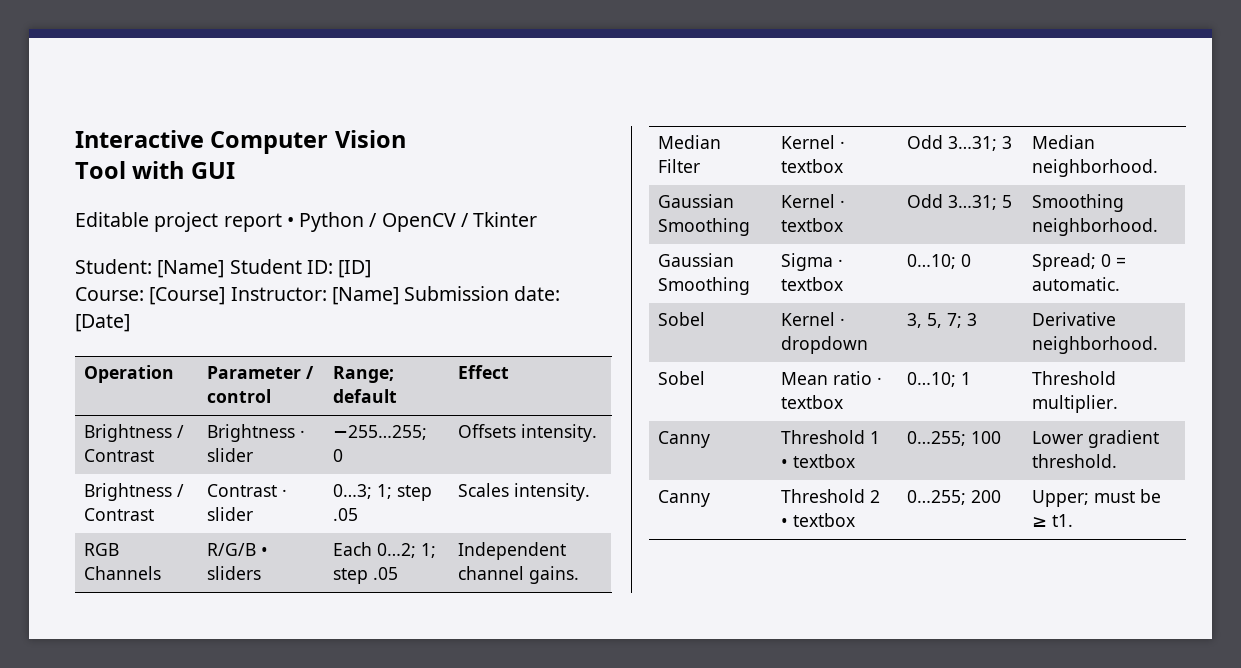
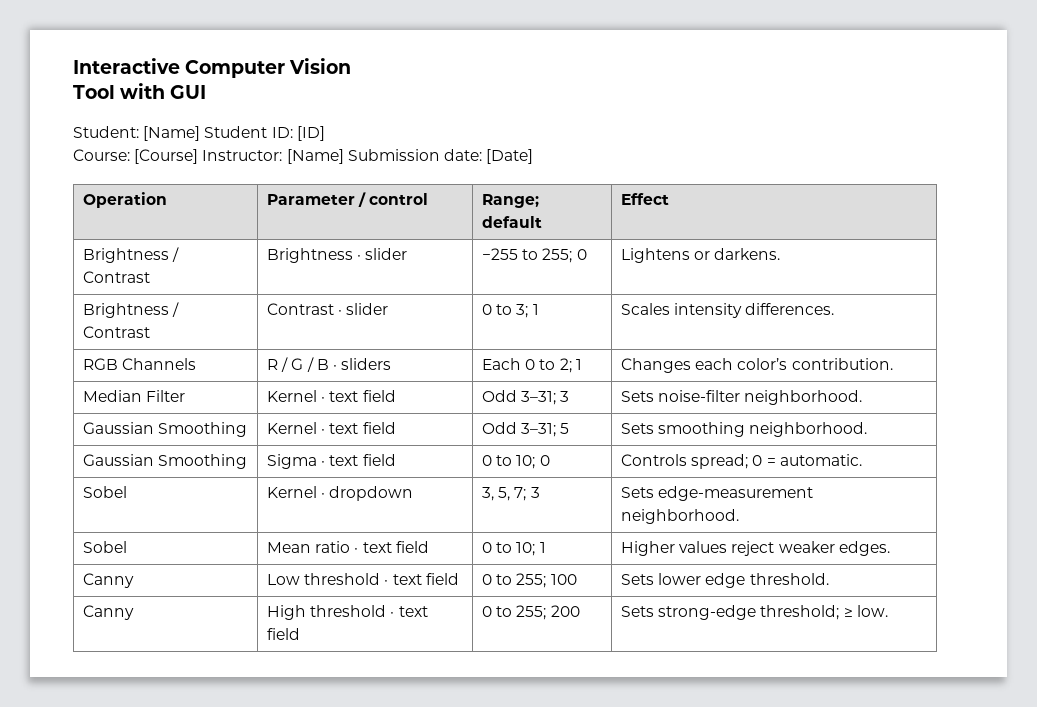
[75,212,538,232] // Editable project report • Python / OpenCV / Tkinter -> (207, 92) none
[332,425,427,440] [332,449,343,462] [457,424,597,442] −255…255; 0 | Offsets intensity. -> [482,248,587,263] [621,248,781,263] −255 to 255; 0 | Lightens or darkens.
[332,484,432,501] [332,508,358,521] 0…3; 1; step .05 -> [482,304,539,318] 0 to 3; 1
[513,483,590,501] intensity. -> [674,303,835,318] intensity differences.
[206,543,268,556] [206,566,261,580] [332,542,436,558] [332,567,398,584] [457,542,566,560] [457,566,579,584] R/G/B • sliders | Each 0…2; 1; step .05 | Independent channel gains. -> [267,357,392,372] [482,358,582,373] [621,358,893,373] R / G / B · sliders | Each 0 to 2; 1 | Changes each color’s contribution.
[780,159,843,173] [906,135,1012,151] [1031,135,1095,149] textbox | Odd 3…31; 3 | Median -> [329,390,396,402] [482,390,570,405] [621,390,741,402] text field | Odd 3–31; 3 | Sets noise-filter
[780,218,843,232] [906,194,997,210] textbox | Odd 3…31; -> [329,422,396,434] [482,422,557,437] text field | Odd 3–31;
[1031,194,1124,212] Smoothing -> [621,422,746,437] Sets smoothing
[780,277,843,291] [906,254,971,269] [1031,253,1096,271] textbox | 0…10; 0 | Spread; -> [329,454,396,466] [482,455,550,469] [621,454,749,469] text field | 0 to 10; 0 | Controls spread;
[1031,312,1116,326] Derivative -> [621,486,814,501] Sets edge-measurement
[780,395,843,409] [906,372,971,387] [1031,371,1116,385] [1031,395,1118,413] [657,431,710,448] [780,430,880,444] [780,454,855,468] [906,431,1001,446] [1031,430,1159,448] [1031,454,1117,468] [657,490,710,507] [780,489,880,503] [780,513,855,527] [906,490,1001,505] [1031,489,1161,507] [1031,514,1073,527] textbox | 0…10; 1 | Threshold multiplier. // Canny | Threshold 1 • textbox | 0…255; 100 | Lower gradient threshold. // Canny | Threshold 2 • textbox | 0…255; 200 | Upper; must be ≥ t1. -> [362,541,429,553] [482,542,546,556] [621,541,890,556] [83,573,135,588] [267,573,459,585] [482,573,577,588] [621,573,829,588] [83,605,135,620] [267,605,428,620] [267,628,301,640] [482,605,580,620] [621,605,888,620] text field | 0 to 10; 1 | Higher values reject weaker edges. // Canny | Low threshold · text field | 0 to 255; 100 | Sets lower edge threshold. // Canny | High threshold · text field | 0 to 255; 200 | Sets strong-edge threshold; ≥ low.

